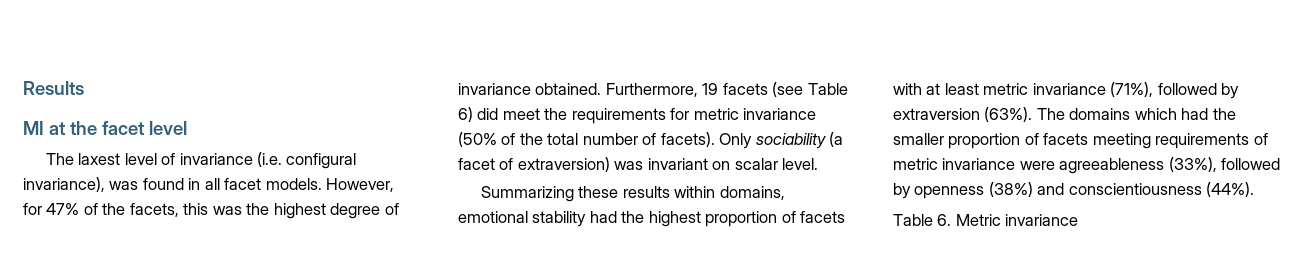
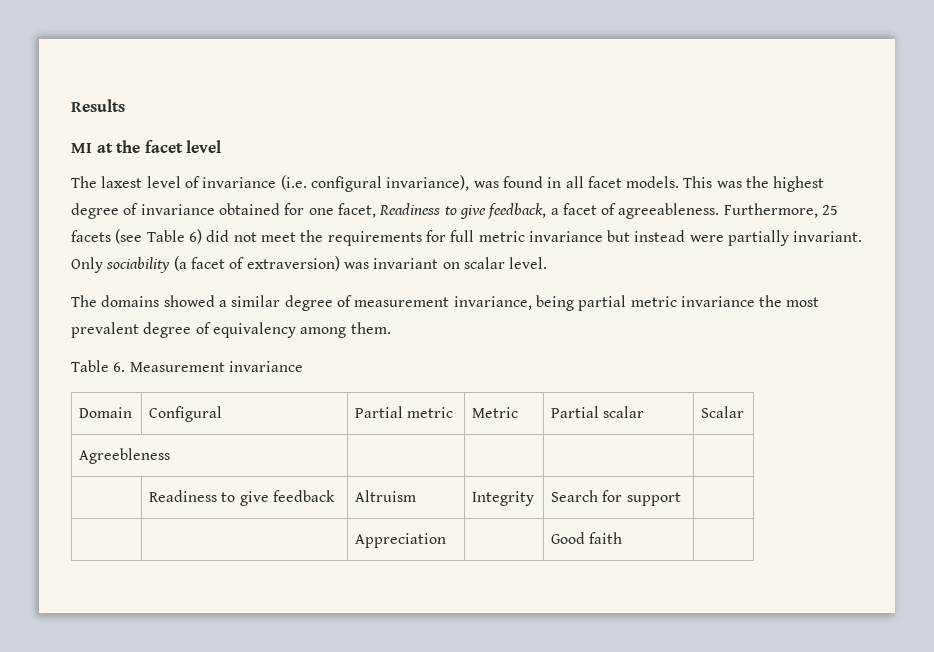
[326,178,395,192] [23,203,209,217] However, for 47% of the facets, this -> [683,176,713,188] This
[535,83,719,97] obtained. Furthermore, 19 -> [218,203,839,219] obtained for one facet, Readiness to give feedback, a facet of agreeableness. Furthermore, 25
(499, 114) none -> [233,232,257,242] not
[693,108,817,120] [458,132,715,147] metric invariance (50% of the total number of facets). -> [450,230,863,246] full metric invariance but instead were partially invariant.
[480,186,785,202] [458,211,846,227] [893,82,1240,99] [893,107,1236,122] [893,133,1268,149] [893,157,1281,174] [893,182,1255,199] [893,214,1079,226] Summarizing these results within domains, emotional stability had the highest proportion of facets with at least metric invariance (71%), followed by extraversion (63%). The domains which had the smaller proportion of facets meeting requirements of metric invariance were agreeableness (33%), followed by openness (38%) and conscientiousness (44%). // Table 6. Metric invariance -> [71,295,820,311] [71,322,391,338] [71,360,303,372] [79,407,133,418] [149,406,223,422] [355,406,454,418] [472,407,519,418] [551,406,645,418] [701,406,745,418] [79,448,171,464] [149,490,336,506] [355,490,417,502] [472,491,535,506] [551,490,681,506] [355,533,447,548] [551,532,623,544] The domains showed a similar degree of measurement invariance, being partial metric invariance the most prevalent degree of equivalency among them. // Table 6. Measurement invariance // Domain | Configural | Partial metric | Metric | Partial scalar | Scalar // Agreebleness | | | | // | Readiness to give feedback | Altruism | Integrity | Search for support | // | | Appreciation | | Good faith |

